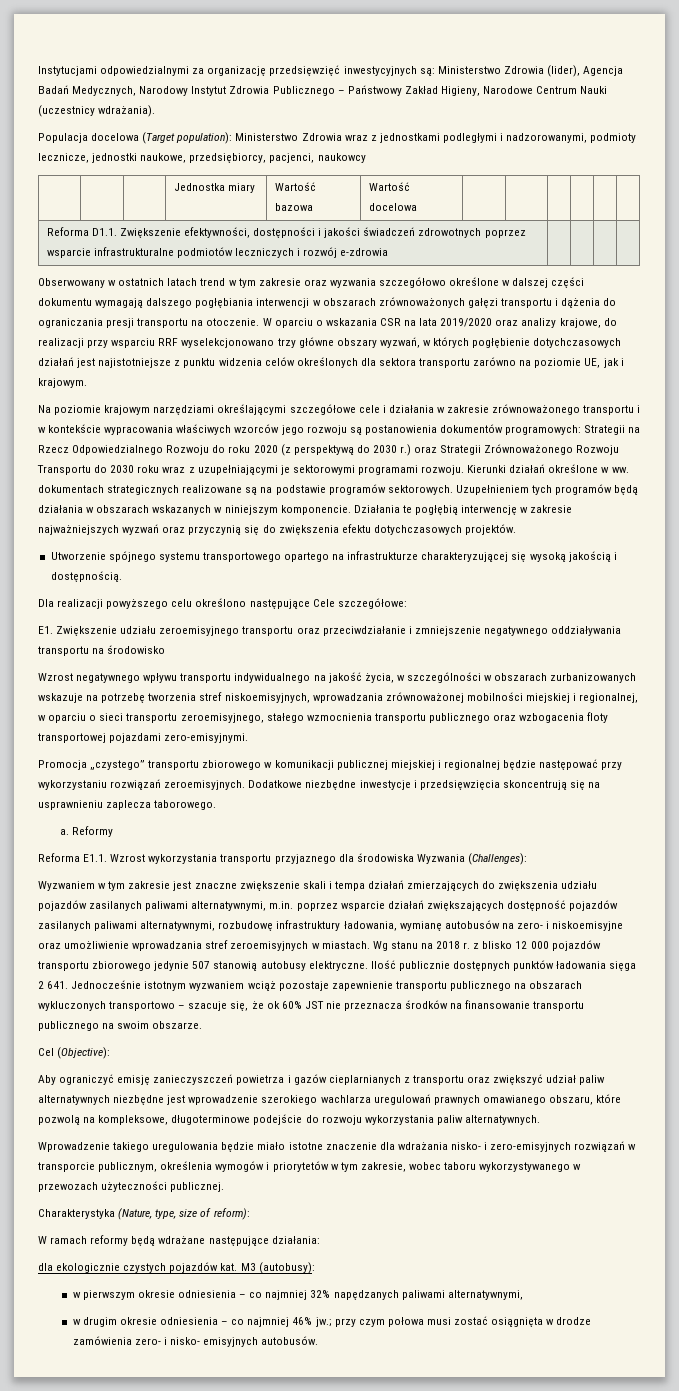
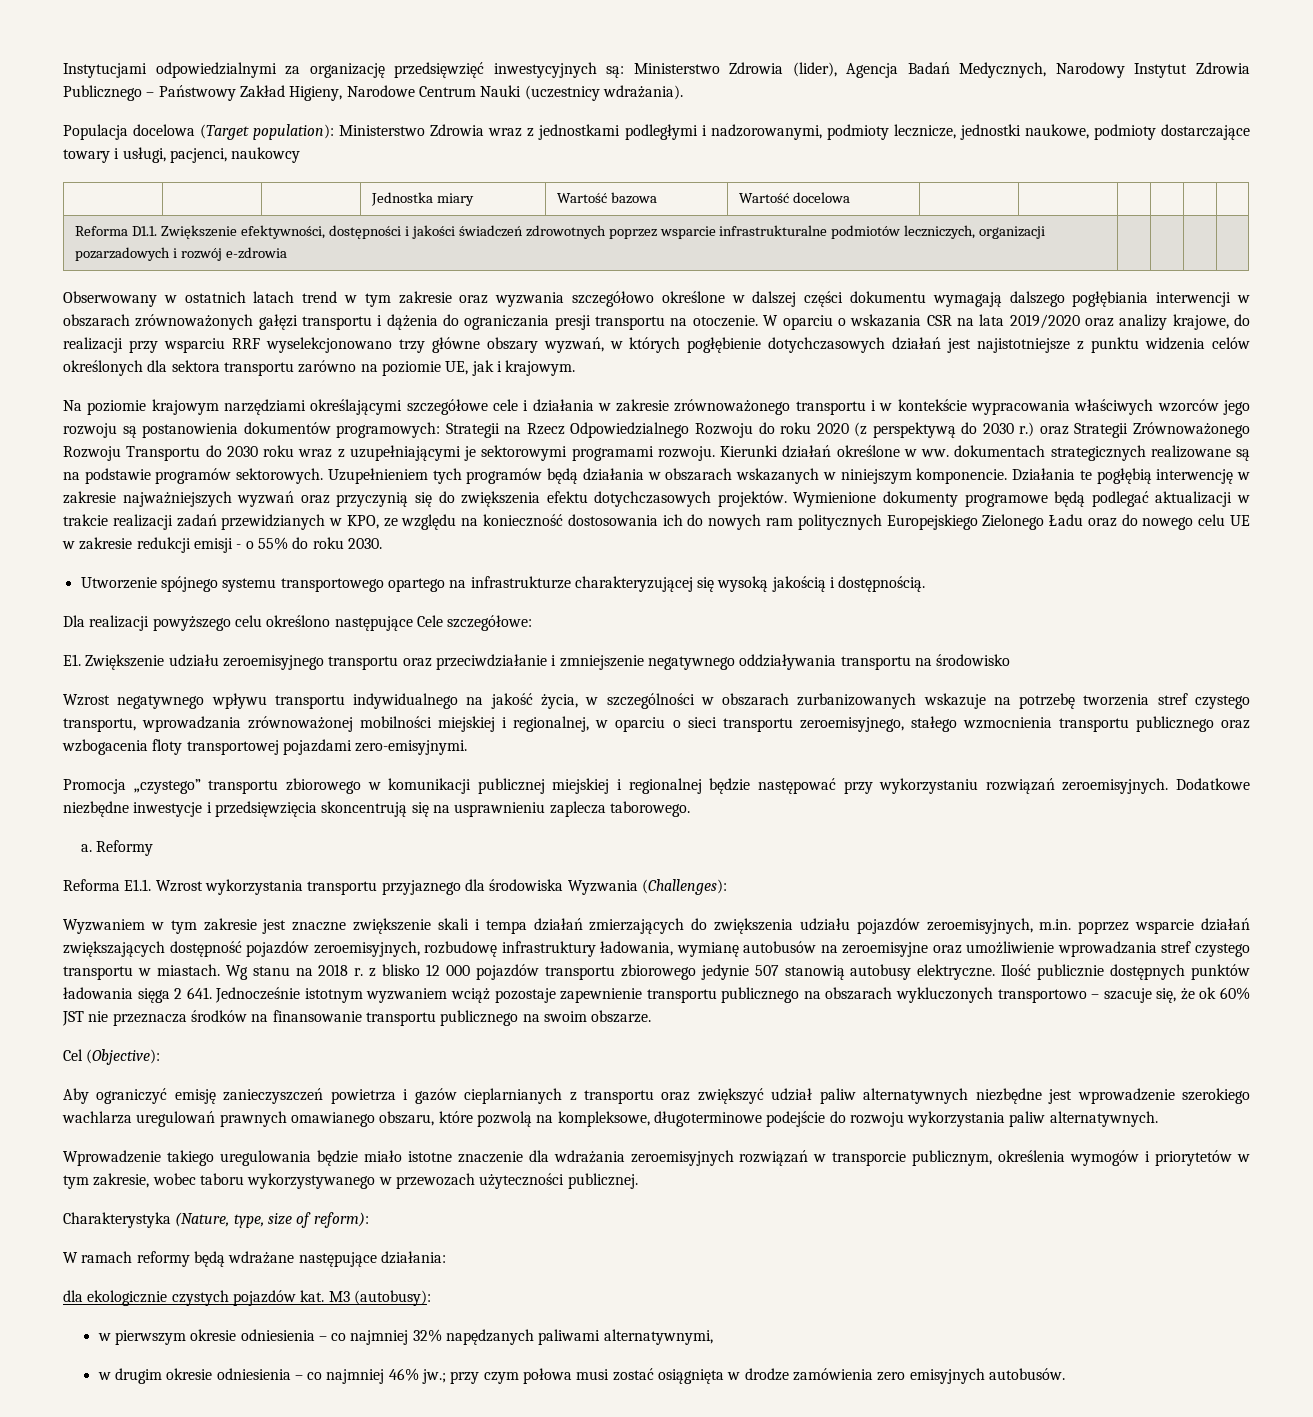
[189,153,267,163] przedsiębiorcy, -> [1093,124,1251,140] [63,147,166,163] podmioty dostarczające towary i usługi,
[234,248,294,258] leczniczych -> [904,225,1046,239] [75,247,171,261] leczniczych, organizacji pozarzadowych
(516, 529) none -> [793,491,1250,507] [63,514,1250,530] [62,537,382,553] Wymienione dokumenty programowe będą podlegać aktualizacji w trakcie realizacji zadań przewidzianych w KPO, ze względu na konieczność dostosowania ich do nowych ram politycznych Europejskiego Zielonego Ładu oraz do nowego celu UE w zakresie redukcji emisji - o 55% do roku 2030.
[224,693,310,703] niskoemisyjnych, -> [1195,695,1251,709] [63,718,136,732] czystego transportu,
[89,901,267,911] zasilanych paliwami alternatywnymi, -> [926,918,1033,934] zeroemisyjnych,
[38,921,216,931] zasilanych paliwami alternatywnymi, -> [313,941,420,957] zeroemisyjnych,
[516,921,624,931] zero- i niskoemisyjne -> [842,942,929,957] zeroemisyjne
[230,941,309,951] zeroemisyjnych -> [1194,943,1250,957] [63,966,133,980] czystego transportu
[450,1142,572,1152] nisko- i zero-emisyjnych -> [630,1150,734,1166] zeroemisyjnych
[134,1337,201,1345] zero- i nisko- -> [877,1372,906,1381] zero

